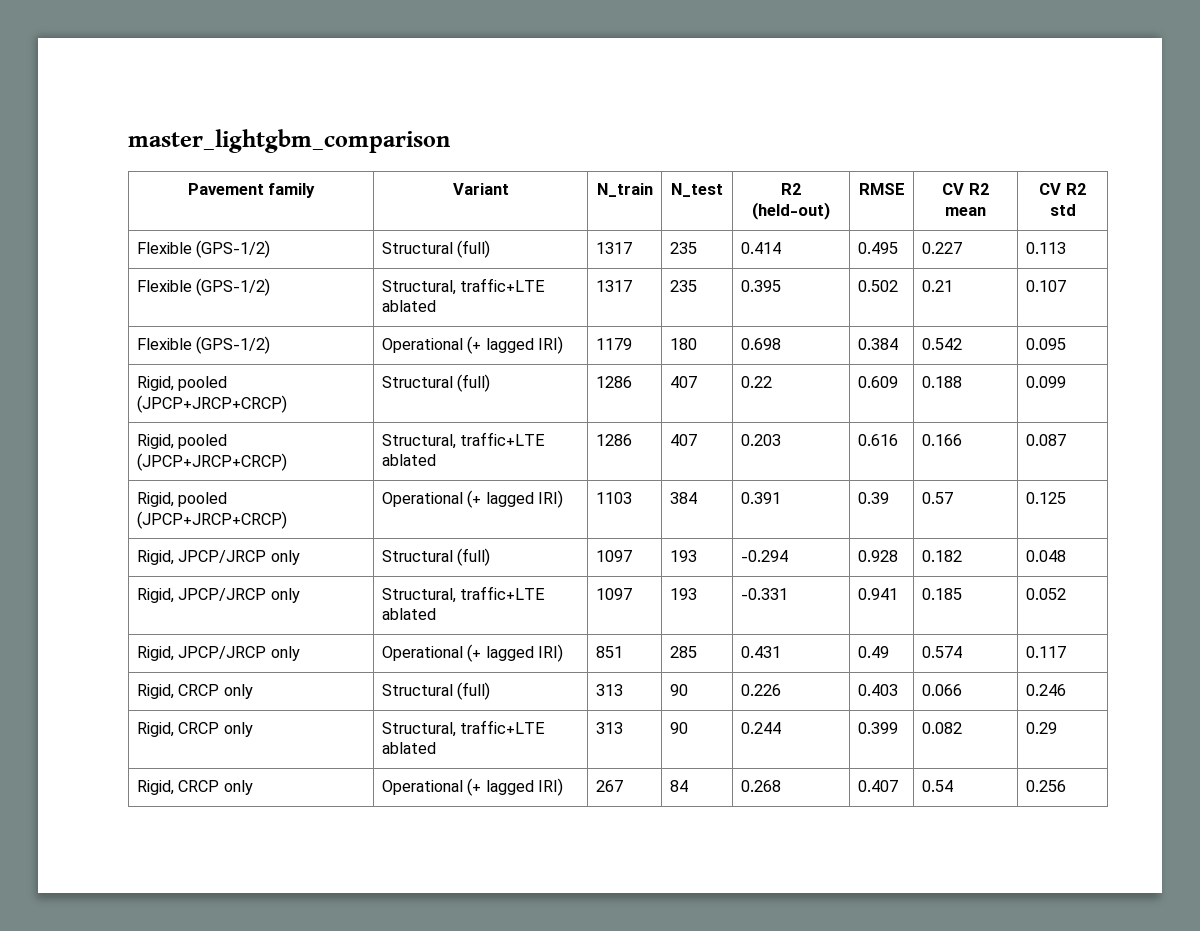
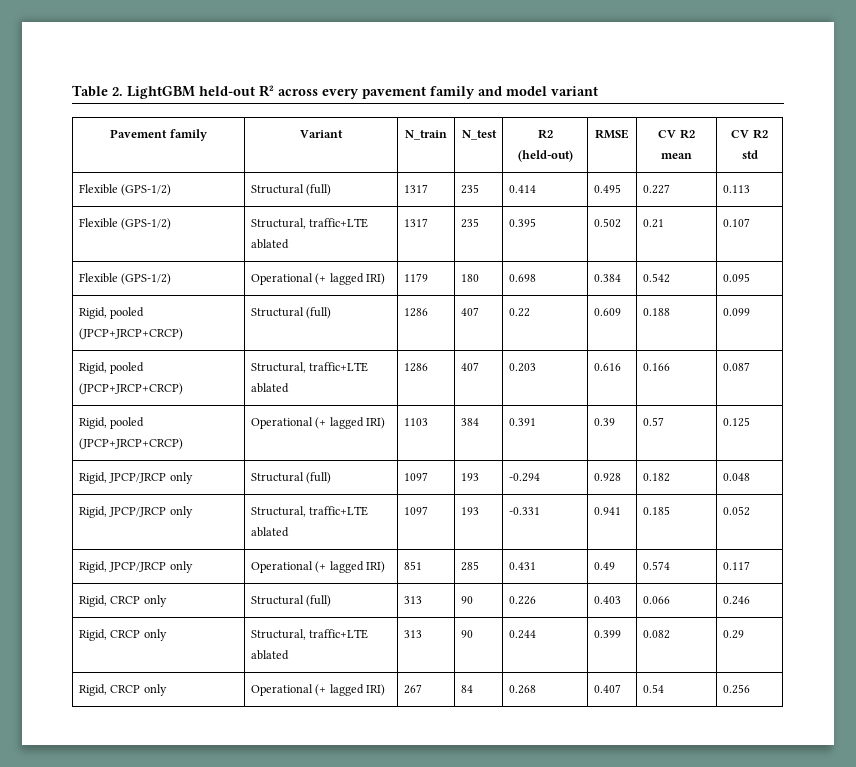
[128,129,450,153] master_lightgbm_comparison -> [72,85,598,99] Table 2. LightGBM held-out R² across every pavement family and model variant

